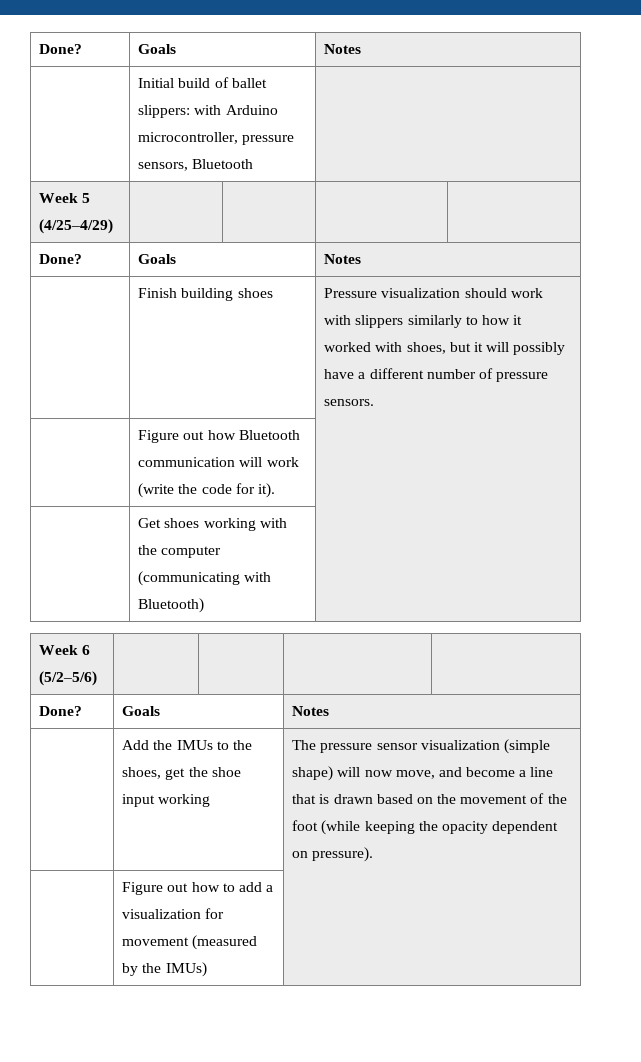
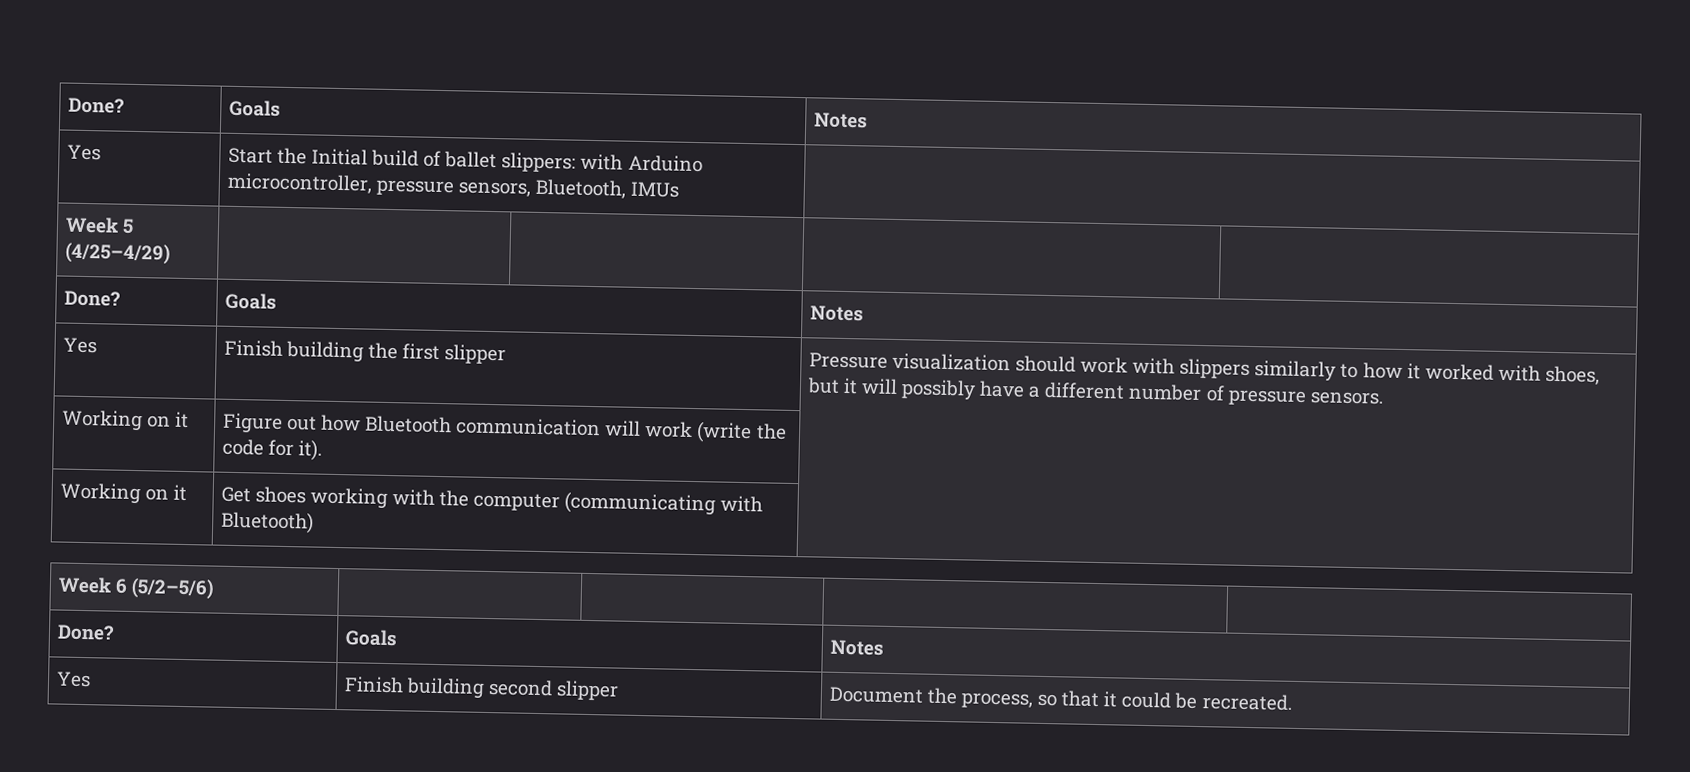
[39,44,83,54] [138,44,177,54] [324,44,362,54] Done? | Goals | Notes // | -> [67,97,125,114] [228,99,281,117] [813,112,868,129] [66,144,101,161] [227,147,307,165] Done? | Goals | Notes // Yes | Start the
[192,159,254,169] Bluetooth -> [534,178,680,199] Bluetooth, IMUs
[138,288,273,301] | Finish building shoes -> [62,337,97,354] [223,339,507,365] Yes | Finish building the first slipper
(375, 402) none -> [60,409,189,432] Working on it
(275, 490) none -> [59,482,187,505] Working on it
[122,740,252,750] [122,767,241,780] [122,794,211,807] [292,739,550,754] [292,766,554,781] [292,793,567,804] [292,820,559,835] [292,847,374,862] [122,882,274,895] [122,908,225,919] [122,935,258,950] [122,962,207,977] | Add the IMUs to the shoes, get the shoe input working | The pressure sensor visualization (simple shape) will now move, and become a line that is drawn based on the movement of the foot (while keeping the opacity dependent on pressure). // | Figure out how to add a visualization for movement (measured by the IMUs) | -> [55,671,91,688] [343,676,619,701] [828,686,1293,711] Yes | Finish building second slipper | Document the process, so that it could be recreated.

